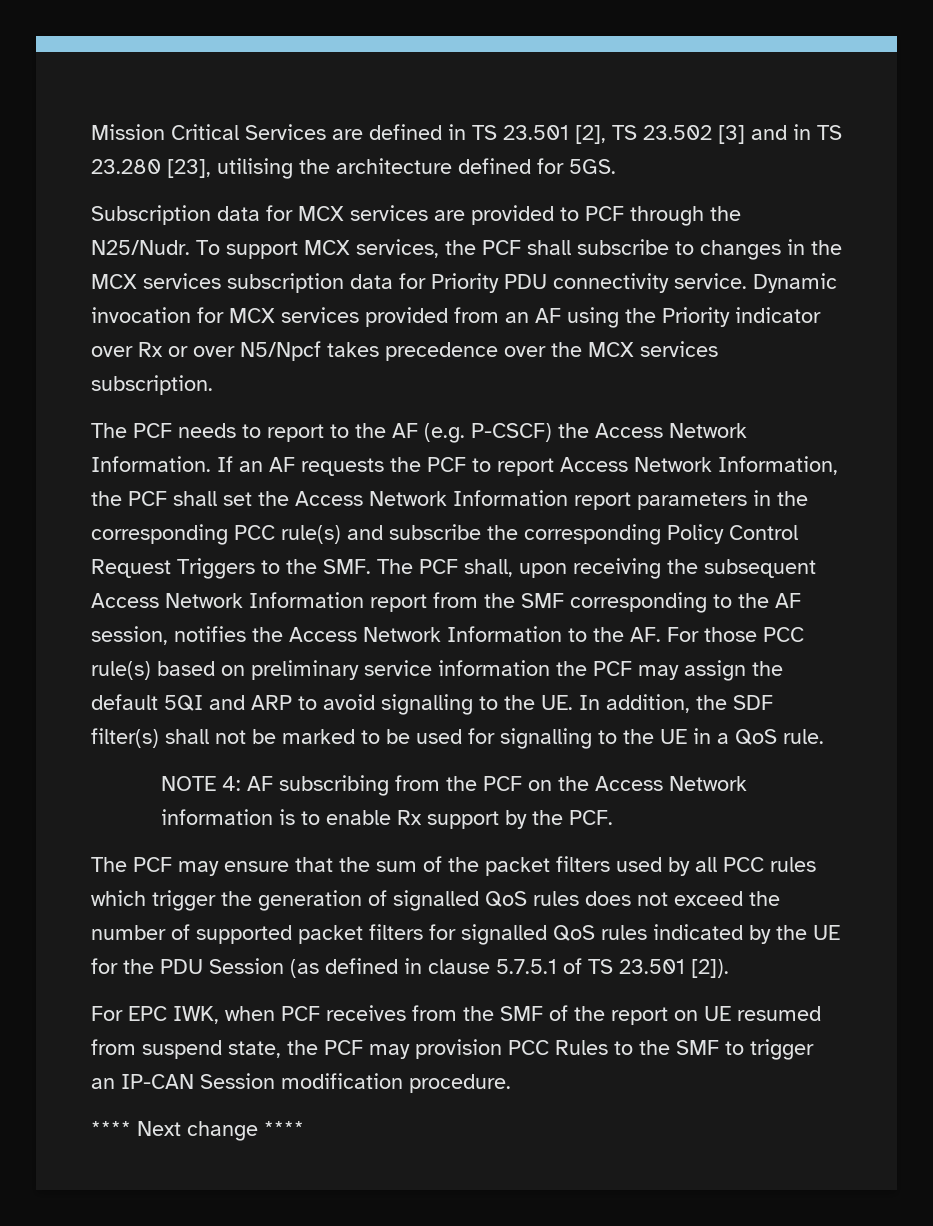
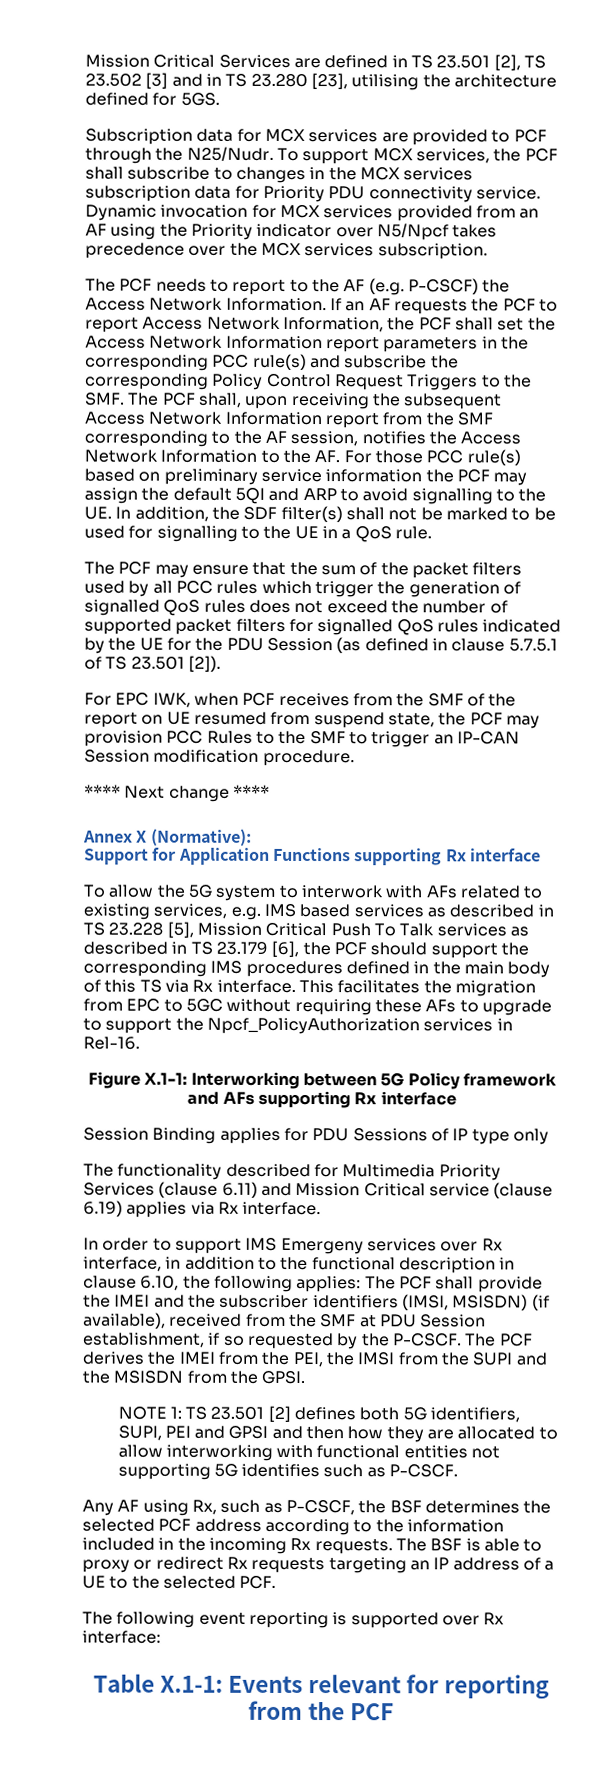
[138,342,235,357] Rx or over -> (374, 232) none
[160,775,747,796] [160,809,613,829] // NOTE 4: AF subscribing from the PCF on the Access Network information is to enable Rx support by the PCF. -> (432, 533) none
(304, 1128) none -> [83,828,252,846] [84,847,541,866] [83,884,543,901] [83,903,554,920] [83,921,529,938] [83,940,529,959] [83,960,551,978] [83,979,536,997] [83,998,552,1016] [83,1017,513,1035] [83,1036,140,1050] [88,1071,557,1090] [187,1090,457,1109] [83,1127,549,1145] [83,1163,501,1181] [83,1181,554,1199] [83,1200,322,1218] [83,1237,503,1255] [83,1256,516,1274] [83,1275,543,1293] [83,1294,550,1311] [83,1312,487,1329] [83,1332,533,1350] [82,1351,548,1368] [82,1370,306,1385] [117,1405,521,1423] [117,1425,558,1443] [117,1444,501,1461] [117,1463,459,1480] [82,1499,552,1516] [82,1518,504,1536] [82,1537,543,1555] [82,1556,555,1574] [82,1575,277,1589] [82,1611,505,1629] [82,1630,161,1644] [92,1673,551,1700] [247,1700,395,1721] // Annex X (Normative): // Support for Application Functions supporting Rx interface // To allow the 5G system to interwork with AFs related to existing services, e.g. IMS based services as described in TS 23.228 [5], Mission Critical Push To Talk services as described in TS 23.179 [6], the PCF should support the corresponding IMS procedures defined in the main body of this TS via Rx interface. This facilitates the migration from EPC to 5GC without requiring these AFs to upgrade to support the Npcf_PolicyAuthorization services in Rel-16. // Figure X.1-1: Interworking between 5G Policy framework and AFs supporting Rx interface // Session Binding applies for PDU Sessions of IP type only // The functionality described for Multimedia Priority Services (clause 6.11) and Mission Critical service (clause 6.19) applies via Rx interface. // In order to support IMS Emergeny services over Rx interface, in addition to the functional description in clause 6.10, the following applies: The PCF shall provide the IMEI and the subscriber identifiers (IMSI, MSISDN) (if available), received from the SMF at PDU Session establishment, if so requested by the P-CSCF. The PCF derives the IMEI from the PEI, the IMSI from the SUPI and the MSISDN from the GPSI. // NOTE 1: TS 23.501 [2] defines both 5G identifiers, SUPI, PEI and GPSI and then how they are allocated to allow interworking with functional entities not supporting 5G identifies such as P-CSCF. // Any AF using Rx, such as P-CSCF, the BSF determines the selected PCF address according to the information included in the incoming Rx requests. The BSF is able to proxy or redirect Rx requests targeting an IP address of a UE to the selected PCF. // The following event reporting is supported over Rx interface: // Table X.1-1: Events relevant for reporting from the PCF

